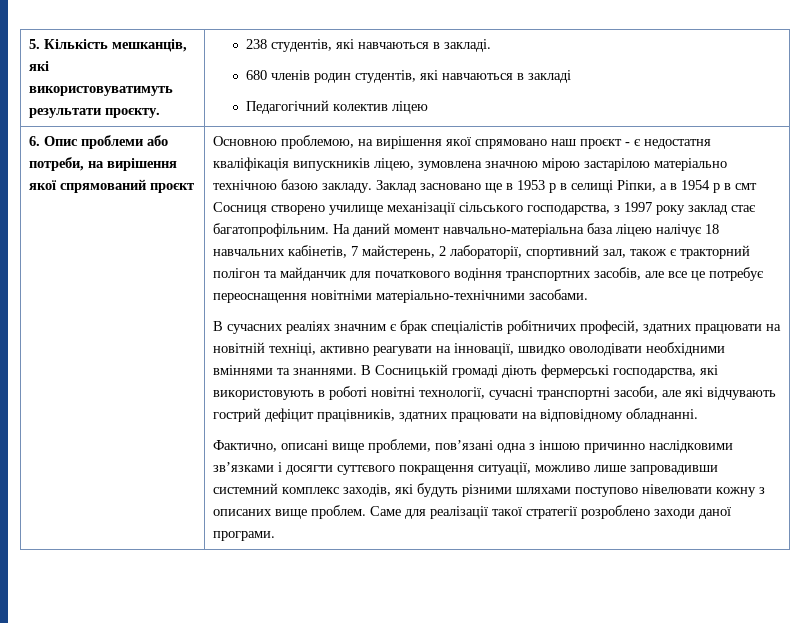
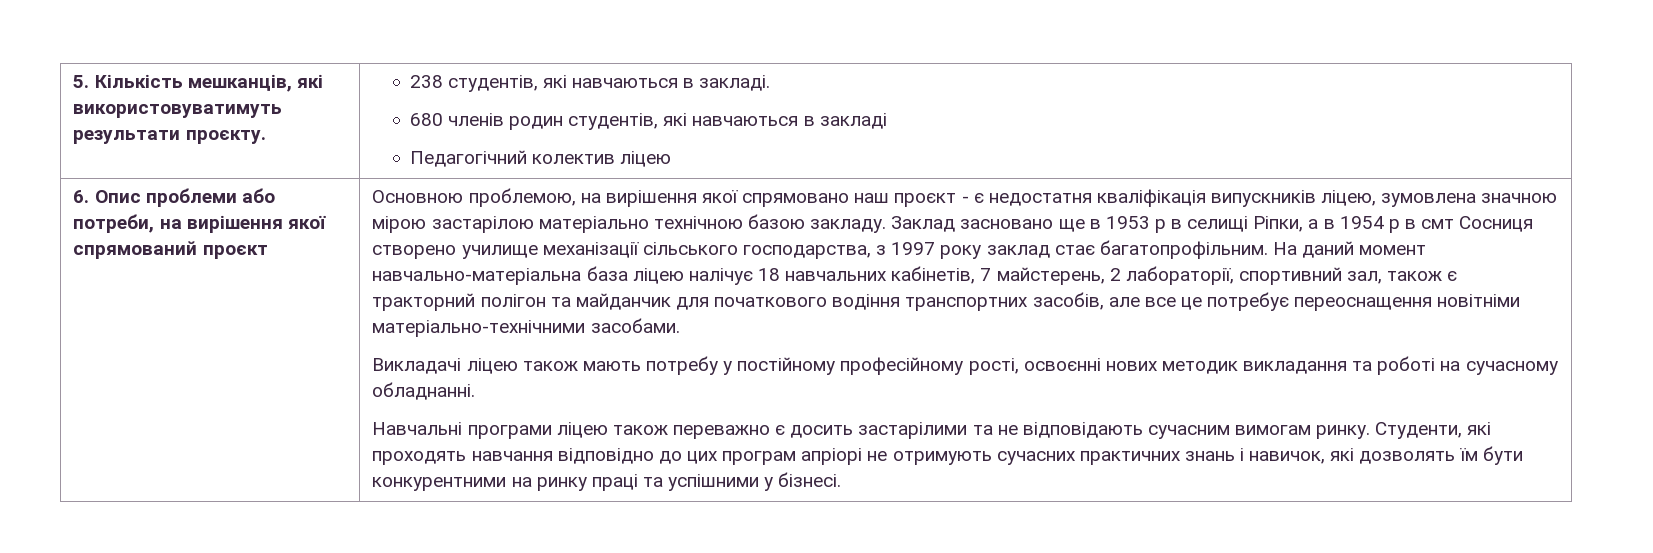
[212,320,781,334] [212,342,725,356] [212,364,718,378] [212,386,776,400] [212,408,698,422] [212,439,733,453] [212,462,718,475] [212,483,765,497] [212,505,731,519] [212,531,275,541] В сучасних реаліях значним є брак спеціалістів робітничих професій, здатних працювати на новітній техніці, активно реагувати на інновації, швидко оволодівати необхідними вміннями та знаннями. В Сосницькій громаді діють фермерські господарства, які використовують в роботі новітні технології, сучасні транспортні засоби, але які відчувають гострий дефіцит працівників, здатних працювати на відповідному обладнанні. // Фактично, описані вище проблеми, пов’язані одна з іншою причинно наслідковими зв’язками і досягти суттєвого покращення ситуації, можливо лише запровадивши системний комплекс заходів, які будуть різними шляхами поступово нівелювати кожну з описаних вище проблем. Саме для реалізації такої стратегії розроблено заходи даної програми. -> [372,356,1558,375] [372,382,476,400] [372,422,1492,439] [372,446,1523,465] [372,472,842,491] Викладачі ліцею також мають потребу у постійному професійному рості, освоєнні нових методик викладання та роботі на сучасному обладнанні. // Навчальні програми ліцею також переважно є досить застарілими та не відповідають сучасним вимогам ринку. Студенти, які проходять навчання відповідно до цих програм апріорі не отримують сучасних практичних знань і навичок, які дозволять їм бути конкурентними на ринку праці та успішними у бізнесі.

